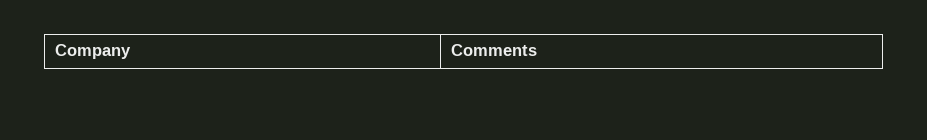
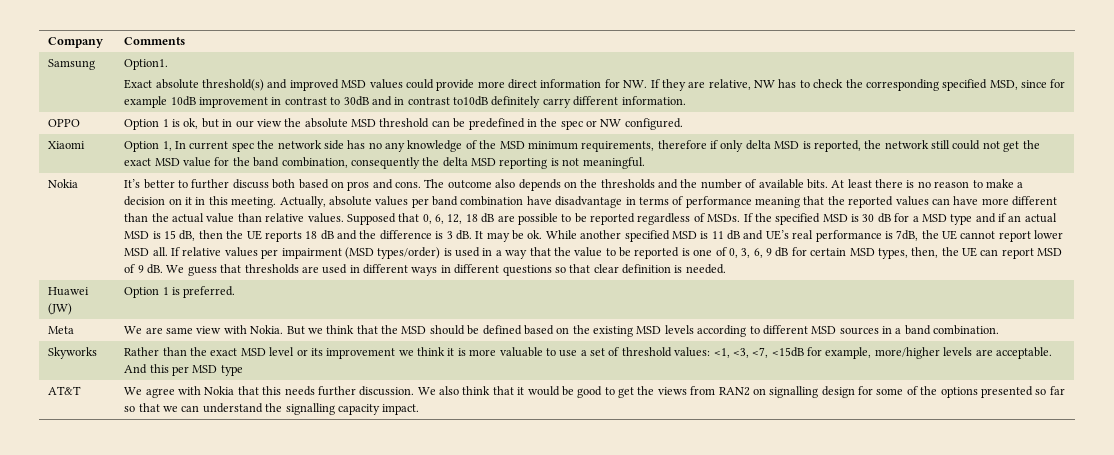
(538, 50) none -> [48,59,96,70] [124,59,169,70] [124,79,1066,91] [124,96,686,108] [48,119,81,127] [124,118,683,130] [48,141,86,149] [124,140,1040,152] [124,157,645,169] [48,179,79,188] [124,179,1024,191] [124,196,1057,208] [124,213,1057,225] [124,230,1064,242] [124,247,1063,259] [124,264,726,276] [48,287,90,296] [48,303,73,315] [124,286,236,298] [48,326,75,334] [124,325,1000,337] [48,347,98,359] [124,347,1052,359] [124,364,243,376] [48,386,82,395] [124,386,1065,398] [124,403,420,415] // Samsung | Option1. // Exact absolute threshold(s) and improved MSD values could provide more direct information for NW. If they are relative, NW has to check the corresponding specified MSD, since for example 10dB improvement in contrast to 30dB and in contrast to10dB definitely carry different information. // OPPO | Option 1 is ok, but in our view the absolute MSD threshold can be predefined in the spec or NW configured. // Xiaomi | Option 1, In current spec the network side has no any knowledge of the MSD minimum requirements, therefore if only delta MSD is reported, the network still could not get the exact MSD value for the band combination, consequently the delta MSD reporting is not meaningful. // Nokia | It’s better to further discuss both based on pros and cons. The outcome also depends on the thresholds and the number of available bits. At least there is no reason to make a decision on it in this meeting. Actually, absolute values per band combination have disadvantage in terms of performance meaning that the reported values can have more different than the actual value than relative values. Supposed that 0, 6, 12, 18 dB are possible to be reported regardless of MSDs. If the specified MSD is 30 dB for a MSD type and if an actual MSD is 15 dB, then the UE reports 18 dB and the difference is 3 dB. It may be ok. While another specified MSD is 11 dB and UE’s real performance is 7dB, the UE cannot report lower MSD all. If relative values per impairment (MSD types/order) is used in a way that the value to be reported is one of 0, 3, 6, 9 dB for certain MSD types, then, the UE can report MSD of 9 dB. We guess that thresholds are used in different ways in different questions so that clear definition is needed. // Huawei (JW) | Option 1 is preferred. // Meta | We are same view with Nokia. But we think that the MSD should be defined based on the existing MSD levels according to different MSD sources in a band combination. // Skyworks | Rather than the exact MSD level or its improvement we think it is more valuable to use a set of threshold values: <1, <3, <7, <15dB for example, more/higher levels are acceptable. And this per MSD type // AT&T | We agree with Nokia that this needs further discussion. We also think that it would be good to get the views from RAN2 on signalling design for some of the options presented so far so that we can understand the signalling capacity impact.

